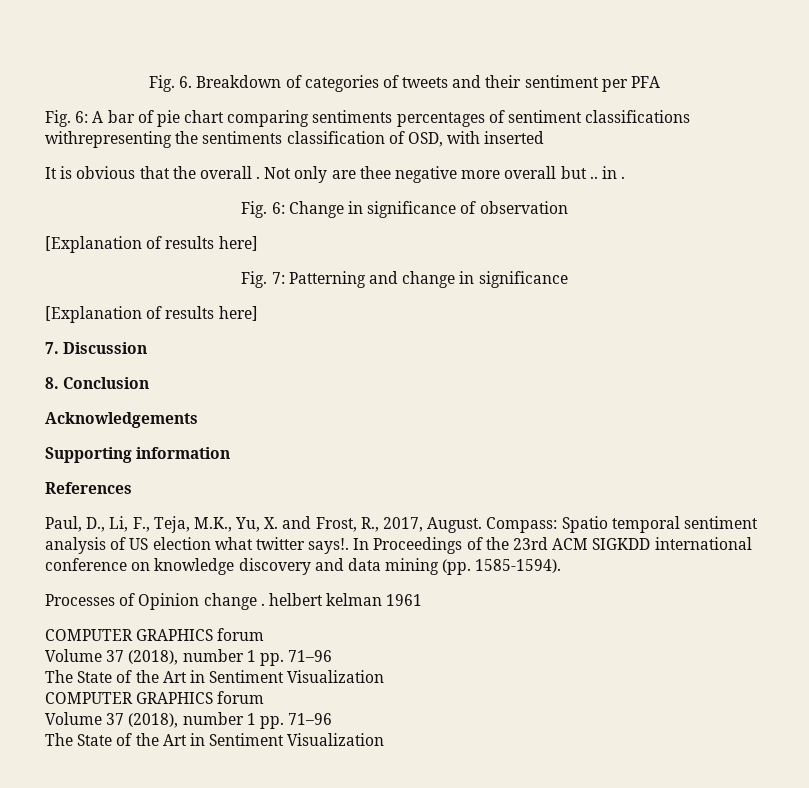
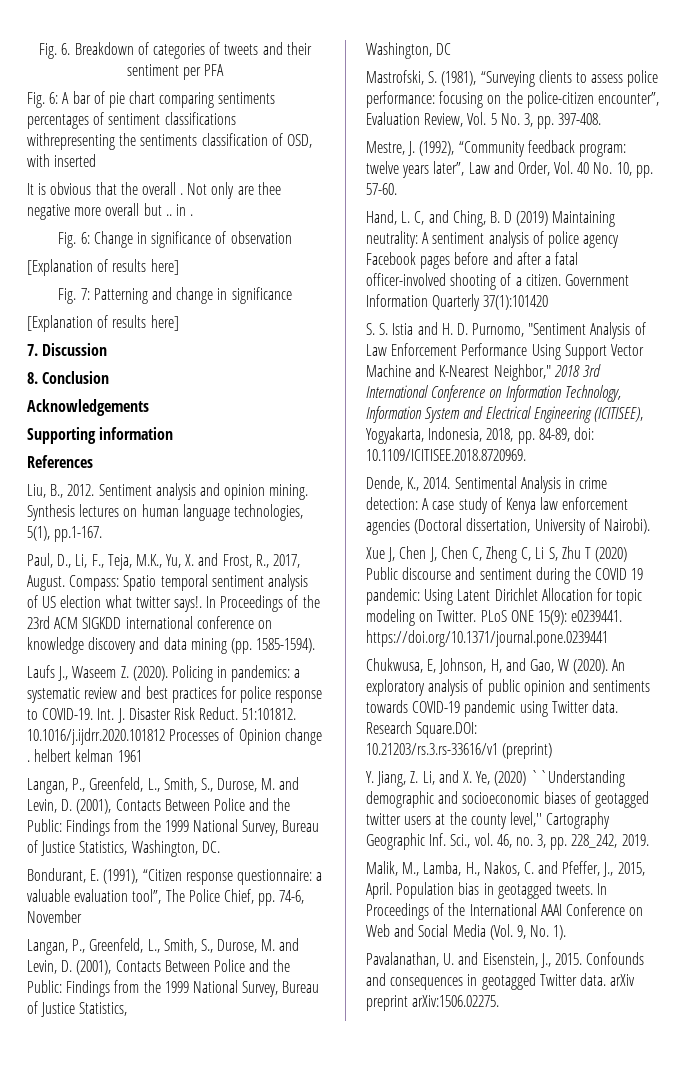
(132, 488) none -> [27,483,309,500] [27,504,303,521] [27,526,103,542] // Liu, B., 2012. Sentiment analysis and opinion mining. Synthesis lectures on human language technologies, 5(1), pp.1-167.
(562, 566) none -> [27,665,301,682] [27,686,323,703] [27,707,297,723] [27,728,165,745] Laufs J., Waseem Z. (2020). Policing in pandemics: a systematic review and best practices for police response to COVID-19. Int. J. Disaster Risk Reduct. 51:101812. 10.1016/j.ijdrr.2020.101812
[45,628,265,641] [45,649,333,666] [45,670,385,683] [45,691,265,704] [45,712,333,729] [45,733,385,746] COMPUTER GRAPHICS forum // Volume 37 (2018), number 1 pp. 71–96 // The State of the Art in Sentiment Visualization // COMPUTER GRAPHICS forum // Volume 37 (2018), number 1 pp. 71–96 // The State of the Art in Sentiment Visualization -> [27,777,300,794] [27,798,291,814] [27,819,320,836] [27,840,220,857] [27,868,323,885] [27,889,305,906] [27,910,82,923] [27,938,300,955] [27,959,291,975] [27,980,320,997] [27,1001,128,1017] [366,42,452,59] [366,70,659,87] [366,91,659,108] [366,112,602,129] [366,140,626,157] [366,161,653,178] [366,183,397,195] [366,210,616,227] [366,231,620,248] [366,252,579,269] [366,273,629,290] [366,294,549,311] [366,322,646,339] [366,343,644,360] [366,364,601,381] [366,385,621,402] [366,406,643,423] [366,427,594,444] [366,449,526,461] [366,476,608,493] [366,497,629,514] [366,518,650,535] [366,546,628,563] [366,567,644,584] [366,588,643,605] [366,609,623,626] [366,630,608,647] [366,658,626,674] [366,679,651,696] [366,700,618,717] [366,721,478,738] [366,743,553,759] [366,770,626,787] [366,791,649,808] [366,812,611,829] [366,833,649,850] [366,861,645,877] [366,882,608,899] [366,903,644,920] [366,924,567,940] [366,952,645,968] [366,973,636,990] [366,995,500,1011] Langan, P., Greenfeld, L., Smith, S., Durose, M. and Levin, D. (2001), Contacts Between Police and the Public: Findings from the 1999 National Survey, Bureau of Justice Statistics, Washington, DC. // Bondurant, E. (1991), “Citizen response questionnaire: a valuable evaluation tool”, The Police Chief, pp. 74-6, November // Langan, P., Greenfeld, L., Smith, S., Durose, M. and Levin, D. (2001), Contacts Between Police and the Public: Findings from the 1999 National Survey, Bureau of Justice Statistics, // Washington, DC // Mastrofski, S. (1981), “Surveying clients to assess police performance: focusing on the police-citizen encounter”, Evaluation Review, Vol. 5 No. 3, pp. 397-408. // Mestre, J. (1992), “Community feedback program: twelve years later”, Law and Order, Vol. 40 No. 10, pp. 57-60. // Hand, L. C, and Ching, B. D (2019) Maintaining neutrality: A sentiment analysis of police agency Facebook pages before and after a fatal officer-involved shooting of a citizen. Government Information Quarterly 37(1):101420 // S. S. Istia and H. D. Purnomo, "Sentiment Analysis of Law Enforcement Performance Using Support Vector Machine and K-Nearest Neighbor," 2018 3rd International Conference on Information Technology, Information System and Electrical Engineering (ICITISEE), Yogyakarta, Indonesia, 2018, pp. 84-89, doi: 10.1109/ICITISEE.2018.8720969. // Dende, K., 2014. Sentimental Analysis in crime detection: A case study of Kenya law enforcement agencies (Doctoral dissertation, University of Nairobi). // Xue J, Chen J, Chen C, Zheng C, Li S, Zhu T (2020) Public discourse and sentiment during the COVID 19 pandemic: Using Latent Dirichlet Allocation for topic modeling on Twitter. PLoS ONE 15(9): e0239441. https://doi.org/10.1371/journal.pone.0239441 // Chukwusa, E, Johnson, H, and Gao, W (2020). An exploratory analysis of public opinion and sentiments towards COVID-19 pandemic using Twitter data. Research Square.DOI: // 10.21203/rs.3.rs-33616/v1 (preprint) // Y. Jiang, Z. Li, and X. Ye, (2020) ``Understanding demographic and socioeconomic biases of geotagged twitter users at the county level,'' Cartography Geographic Inf. Sci., vol. 46, no. 3, pp. 228_242, 2019. // Malik, M., Lamba, H., Nakos, C. and Pfeffer, J., 2015, April. Population bias in geotagged tweets. In Proceedings of the International AAAI Conference on Web and Social Media (Vol. 9, No. 1). // Pavalanathan, U. and Eisenstein, J., 2015. Confounds and consequences in geotagged Twitter data. arXiv preprint arXiv:1506.02275.

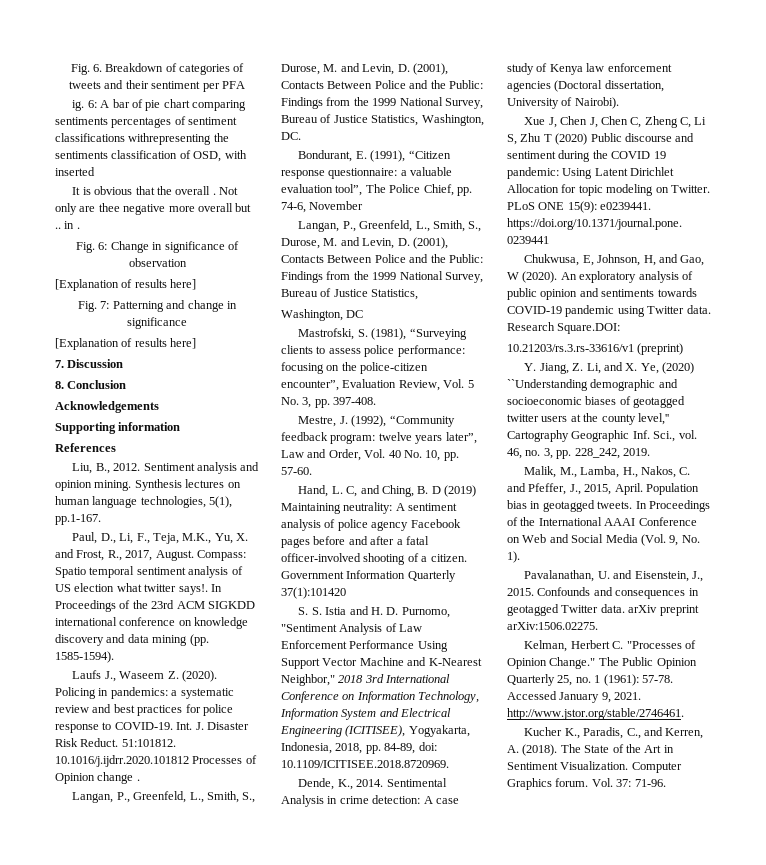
[27,92,45,108] Fig. -> [72,100,85,111] ig.
[34,749,142,762] helbert kelman 1961 -> (140, 780) none
(500, 1001) none -> [524,640,696,652] [507,657,697,669] [507,674,673,686] [507,691,642,703] [507,708,684,720] [524,727,704,739] [507,744,674,756] [507,761,682,773] [507,778,666,790] // Kelman, Herbert C. "Processes of Opinion Change." The Public Opinion Quarterly 25, no. 1 (1961): 57-78. Accessed January 9, 2021. http://www.jstor.org/stable/2746461. // Kucher K., Paradis, C., and Kerren, A. (2018). The State of the Art in Sentiment Visualization. Computer Graphics forum. Vol. 37: 71-96.

